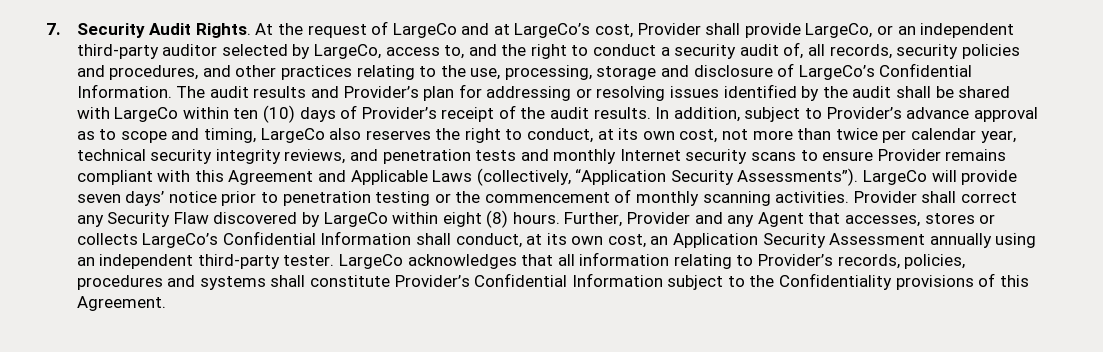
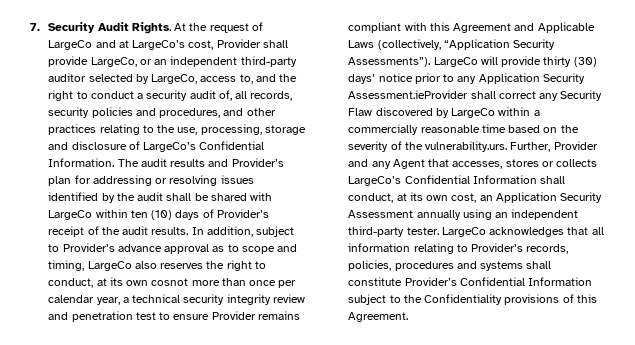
[679,129,748,143] cost, not -> [151,278,189,286] cosnot
[835,128,878,140] twice -> [249,280,277,286] once
(1016, 136) none -> [122,297,129,303] a
[284,149,346,164] reviews, -> [272,294,305,303] review
[475,149,797,164] tests and monthly Internet security scans -> [135,312,156,320] test
[76,194,121,203] seven -> [543,56,597,67] thirty (30)
[282,189,917,206] penetration testing or the commencement of monthly scanning activities. Provider -> [457,73,585,84] [348,90,469,99] any Application Security Assessment.ieProvider
[442,210,560,228] eight (8) hours. -> [533,110,540,116] [348,124,579,135] [348,141,508,152] a commercially reasonable time based on the severity of the vulnerability.urs.

